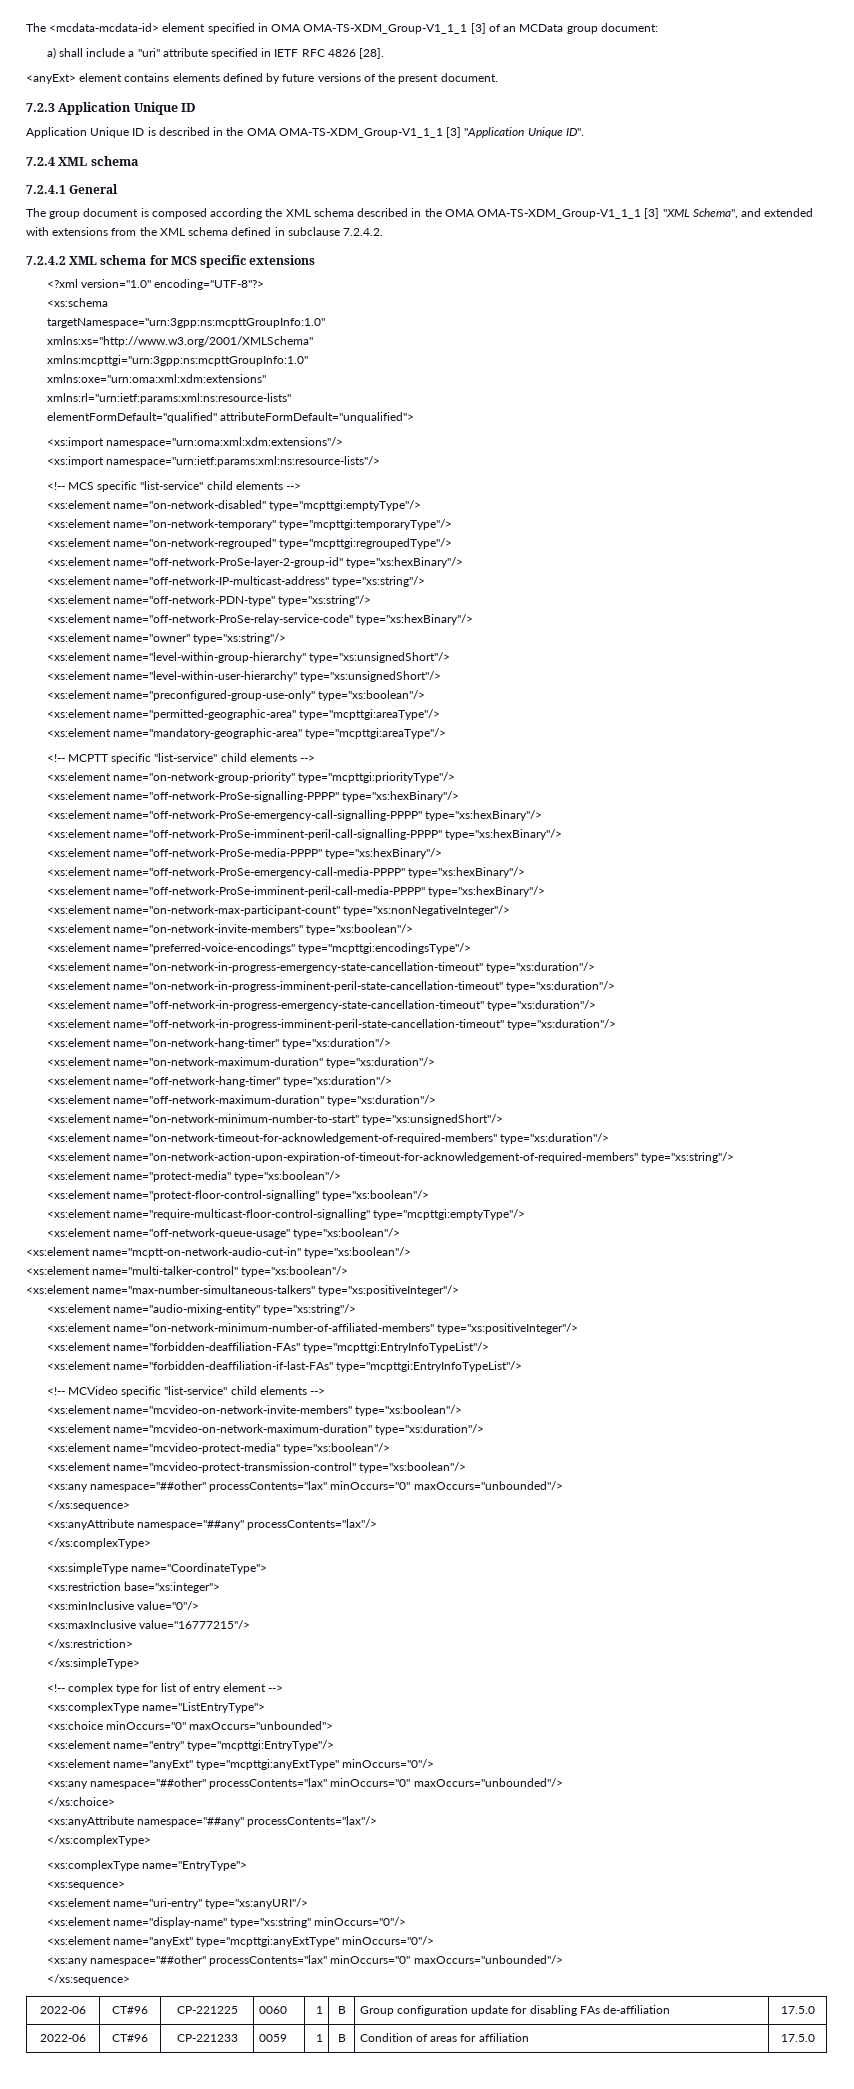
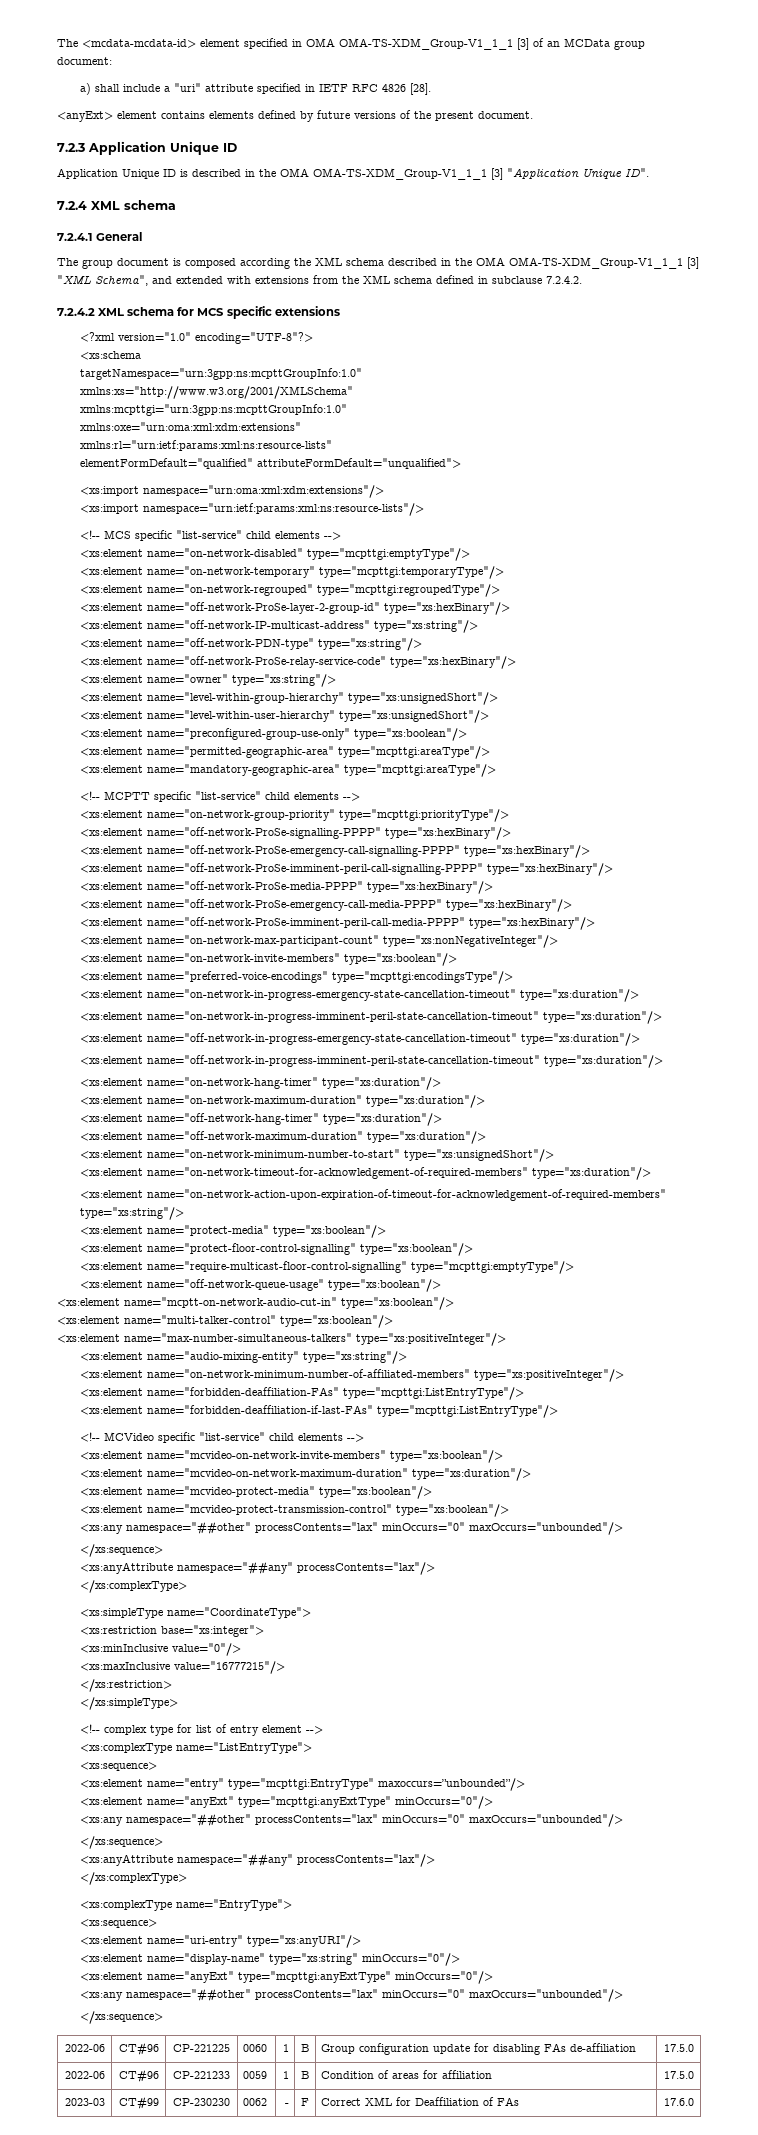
[303,1342,490,1353] type="mcpttgi:EntryInfoTypeList"/> -> [342,1387,524,1400] type="mcpttgi:ListEntryType"/>
[336,1361,523,1372] type="mcpttgi:EntryInfoTypeList"/> -> [376,1405,558,1418] type="mcpttgi:ListEntryType"/>
[46,1721,334,1730] <xs:choice minOccurs="0" maxOccurs="unbounded"> -> [79,1762,157,1771] <xs:sequence>
[187,1740,335,1751] [46,1759,435,1770] [46,1778,563,1789] [46,1797,115,1806] type="mcpttgi:EntryType"/> // <xs:element name="anyExt" type="mcpttgi:anyExtType" minOccurs="0"/> // <xs:any namespace="##other" processContents="lax" minOccurs="0" maxOccurs="unbounded"/> // </xs:choice> -> [227,1778,525,1791] [79,1796,493,1809] [79,1813,623,1827] [79,1836,163,1849] type="mcpttgi:EntryType" maxoccurs=”unbounded”/> // <xs:element name="anyExt" type="mcpttgi:anyExtType" minOccurs="0"/> // <xs:any namespace="##other" processContents="lax" minOccurs="0" maxOccurs="unbounded"/> // </xs:sequence>
(815, 2038) none -> [64,2098,105,2106] [118,2096,159,2110] [173,2098,230,2106] [242,2098,267,2106] [285,2103,290,2106] [301,2098,309,2106] [320,2097,519,2106] [663,2098,694,2106] // 2023-03 | CT#99 | CP-230230 | 0062 | - | F | Correct XML for Deaffiliation of FAs | 17.6.0

